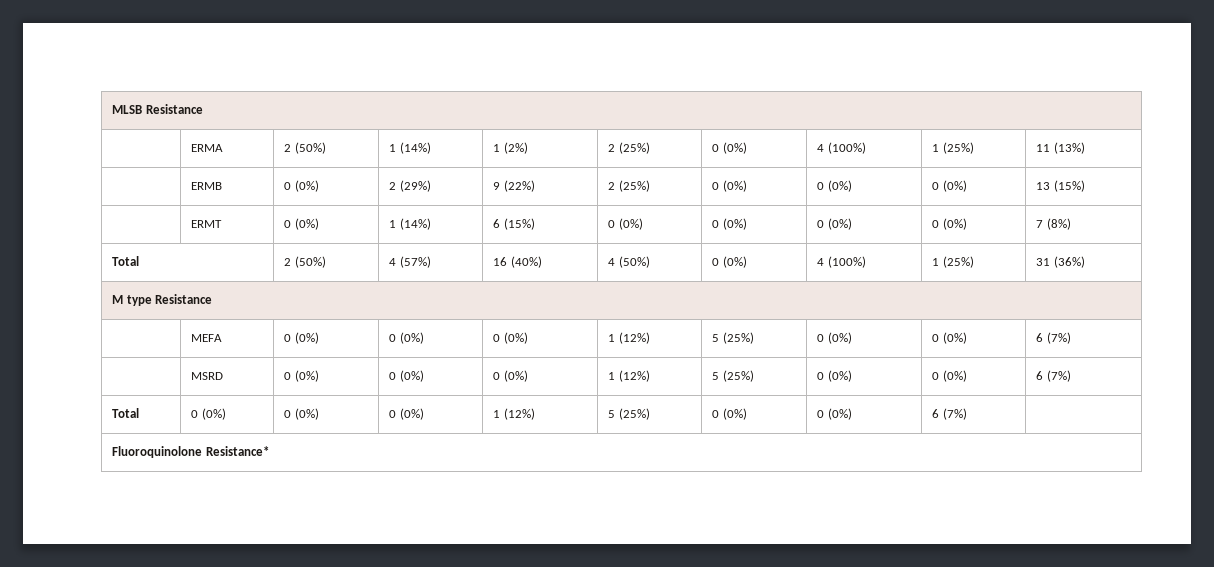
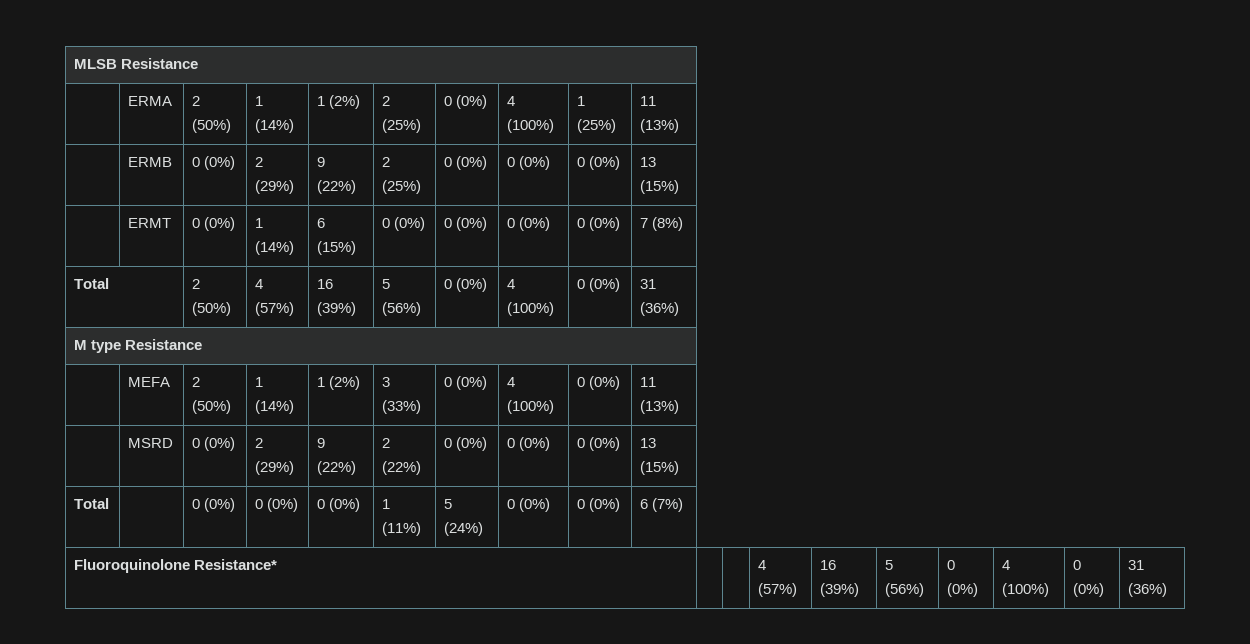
[510,256,542,268] [608,256,650,268] [712,256,747,268] [817,256,866,268] [932,256,974,268] (40%) | 4 (50%) | 0 (0%) | 4 (100%) | 1 (25%) -> [317,302,357,316] [382,279,391,289] [382,302,422,316] [444,278,488,292] [507,279,516,289] [507,302,555,316] [577,278,621,292] (39%) | 5 (56%) | 0 (0%) | 4 (100%) | 0 (0%)
[284,332,319,344] [389,332,424,344] [493,332,528,344] [608,332,650,344] [712,332,754,344] [817,332,852,344] [932,332,967,344] [1036,332,1071,344] [191,372,224,380] [284,370,319,382] [389,370,424,382] [493,370,528,382] [608,370,650,382] [712,370,754,382] [817,370,852,382] [932,370,967,382] [1036,370,1071,382] [112,408,140,418] [191,408,226,420] [284,408,319,420] [389,408,424,420] [493,408,535,420] [608,408,650,420] [712,408,747,420] [817,408,852,420] [932,408,967,420] [112,446,269,458] | 0 (0%) | 0 (0%) | 0 (0%) | 1 (12%) | 5 (25%) | 0 (0%) | 0 (0%) | 6 (7%) // | MSRD | 0 (0%) | 0 (0%) | 0 (0%) | 1 (12%) | 5 (25%) | 0 (0%) | 0 (0%) | 6 (7%) // Total | 0 (0%) | 0 (0%) | 0 (0%) | 1 (12%) | 5 (25%) | 0 (0%) | 0 (0%) | 6 (7%) | // Fluoroquinolone Resistance* -> [192,377,201,387] [192,400,232,414] [255,377,264,387] [255,400,295,414] [317,376,361,390] [382,377,391,387] [382,400,422,414] [444,376,488,390] [507,377,516,387] [507,400,555,414] [577,376,621,390] [640,377,657,387] [640,400,680,414] [128,438,174,448] [192,437,236,451] [255,438,264,448] [255,461,295,475] [317,438,326,448] [317,461,357,475] [382,438,391,448] [382,461,422,475] [444,437,488,451] [507,437,551,451] [577,437,621,451] [640,438,657,448] [640,461,680,475] [74,498,110,509] [192,498,236,512] [255,498,299,512] [317,498,361,512] [382,499,391,509] [382,522,422,536] [444,499,453,509] [444,522,484,536] [507,498,551,512] [577,498,621,512] [640,498,684,512] [74,559,278,573] [758,560,767,570] [758,583,798,597] [820,560,837,570] [820,583,860,597] [885,560,894,570] [885,583,925,597] [947,560,956,570] [947,583,979,597] [1002,560,1011,570] [1002,583,1050,597] [1073,560,1082,570] [1073,583,1105,597] [1128,560,1145,570] [1128,583,1168,597] | 2 (50%) | 1 (14%) | 1 (2%) | 3 (33%) | 0 (0%) | 4 (100%) | 0 (0%) | 11 (13%) // | MSRD | 0 (0%) | 2 (29%) | 9 (22%) | 2 (22%) | 0 (0%) | 0 (0%) | 0 (0%) | 13 (15%) // Total | | 0 (0%) | 0 (0%) | 0 (0%) | 1 (11%) | 5 (24%) | 0 (0%) | 0 (0%) | 6 (7%) // Fluoroquinolone Resistance* | | | 4 (57%) | 16 (39%) | 5 (56%) | 0 (0%) | 4 (100%) | 0 (0%) | 31 (36%)

